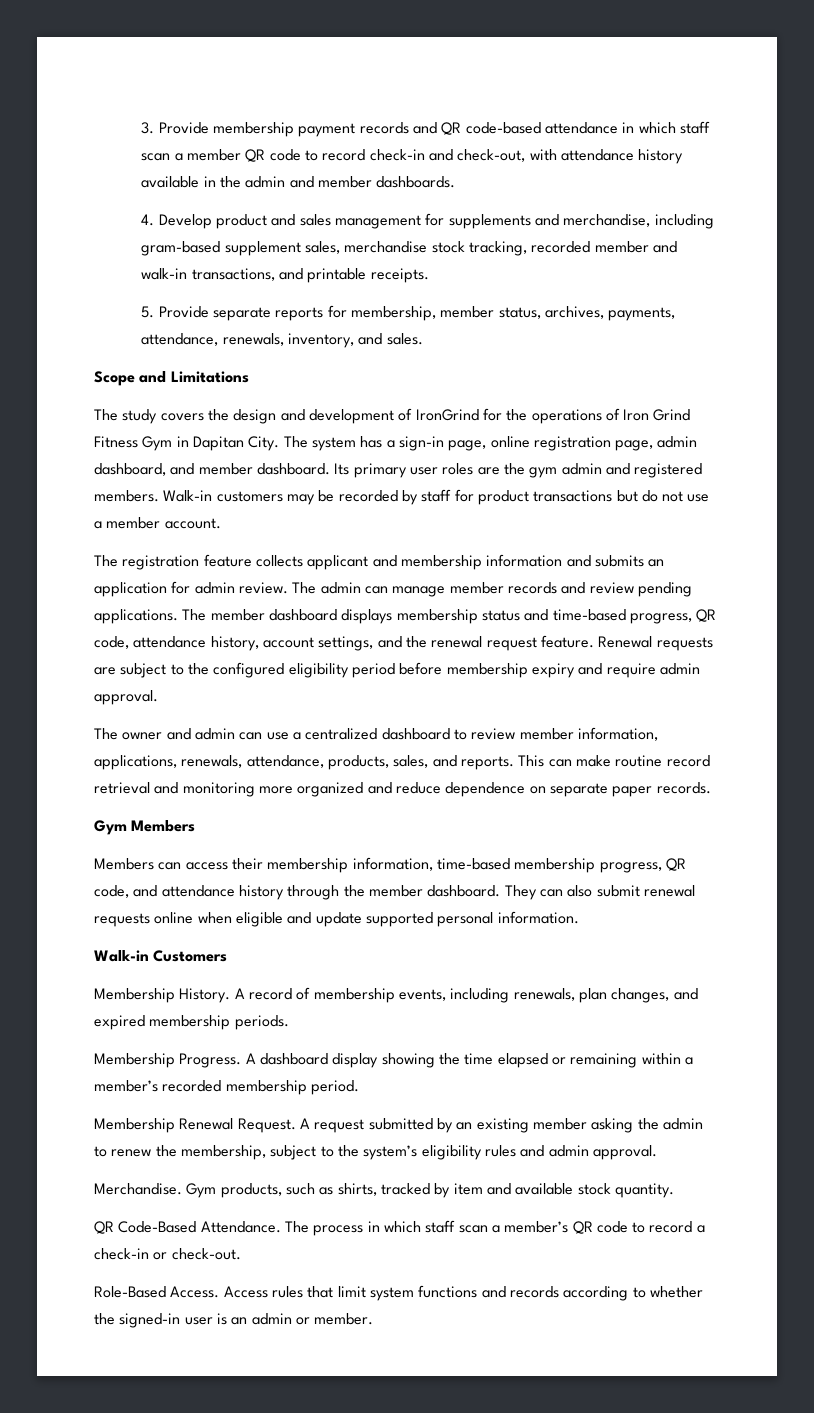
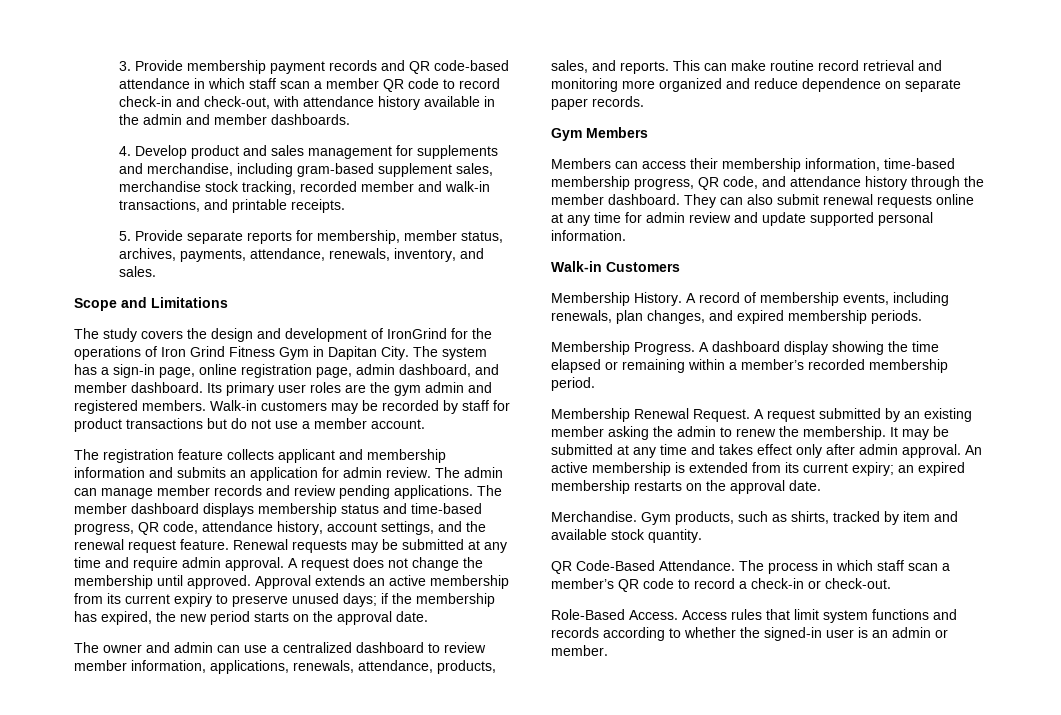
[94,662,700,678] [94,690,158,705] are subject to the configured eligibility period before membership expiry and require admin approval. -> [351,539,507,553] [74,557,483,571] [74,575,509,589] [74,593,495,607] [74,611,428,625] may be submitted at any time and require admin approval. A request does not change the membership until approved. Approval extends an active membership from its current expiry to preserve unused days; if the membership has expired, the new period starts on the approval date.
[197,912,283,927] when eligible -> [551,212,731,226] at any time for admin review
[180,1145,657,1160] membership, subject to the system’s eligibility rules and admin approval. -> [803,426,949,440] [551,444,982,458] [551,462,965,476] [551,480,821,494] membership. It may be submitted at any time and takes effect only after admin approval. An active membership is extended from its current expiry; an expired membership restarts on the approval date.

